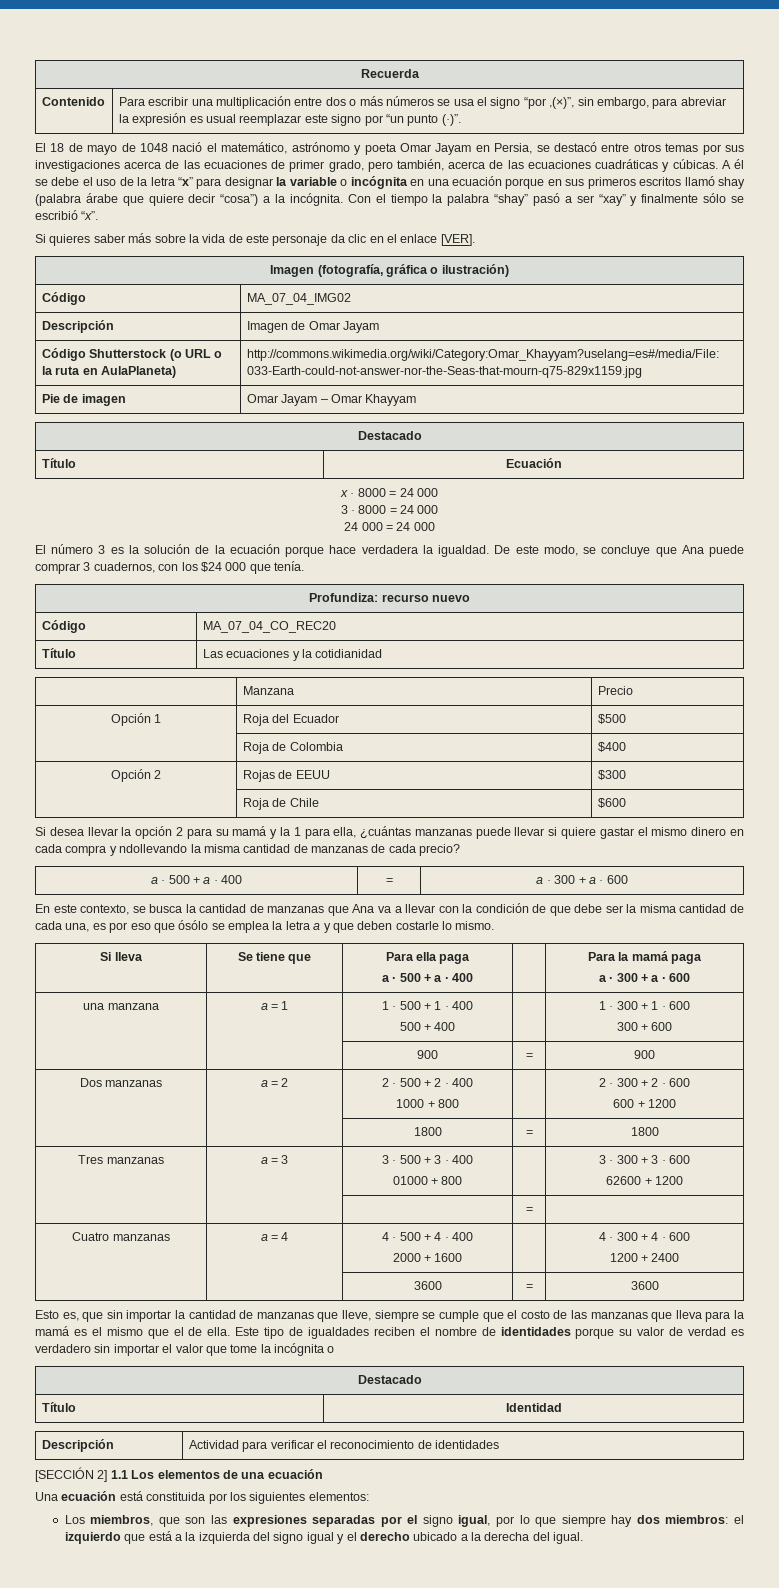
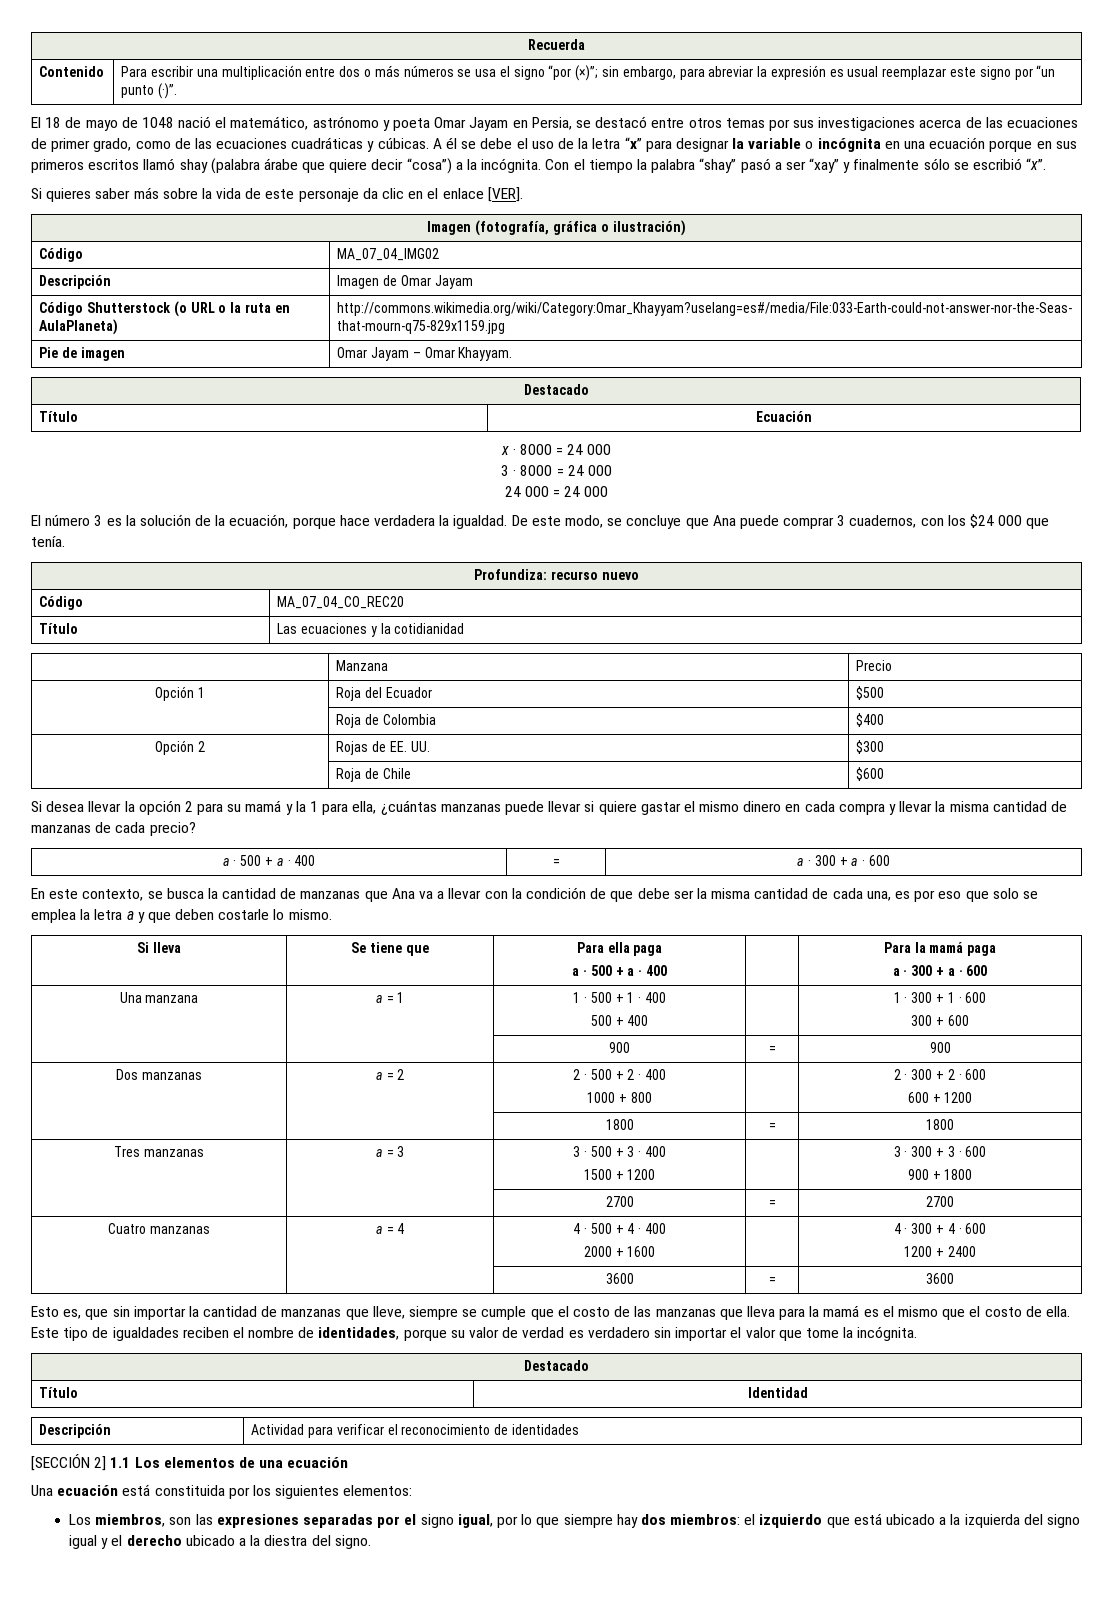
[549,97,575,109] ,(×)”, -> [575,65,599,81] (×)”;
[367,159,486,172] pero también, acerca -> [135,141,171,149] como
[365,394,417,406] Khayyam -> [458,347,513,361] Khayyam.
[229,544,280,554] ecuación -> [229,514,289,528] ecuación,
[295,770,330,779] EEUU -> [389,741,430,752] EE. UU.
[119,844,188,853] ndollevando -> [899,801,933,812] llevar
[178,920,209,930] ósólo -> [992,888,1019,899] solo
[83,1003,105,1010] una -> [119,992,142,1003] Una
[392,1176,463,1185] 01000 + 800 -> [583,1169,656,1180] 1500 + 1200
[606,1176,683,1185] [525,1207,533,1213] 62600 + 1200 // | | | = | -> [907,1169,973,1180] [605,1196,634,1207] [768,1200,776,1207] [926,1196,954,1207] 900 + 1800 // | | 2700 | = | 2700
(184, 1331) none -> [984,1307,1022,1317] costo
[500,1327,571,1336] identidades -> [318,1327,400,1340] identidades,
[274,1343,335,1356] incógnita o -> [857,1326,918,1341] incógnita.
[158,1517,180,1527] que -> (166, 1520) none
(172, 1536) none -> [885,1514,935,1525] ubicado
[484,1532,584,1544] derecha del igual. -> [264,1535,371,1549] diestra del signo.

